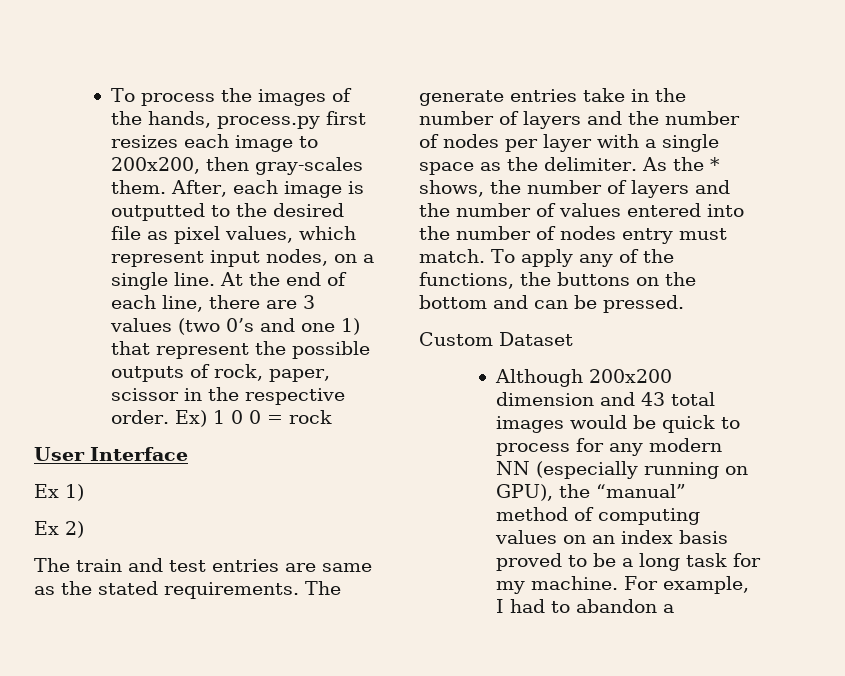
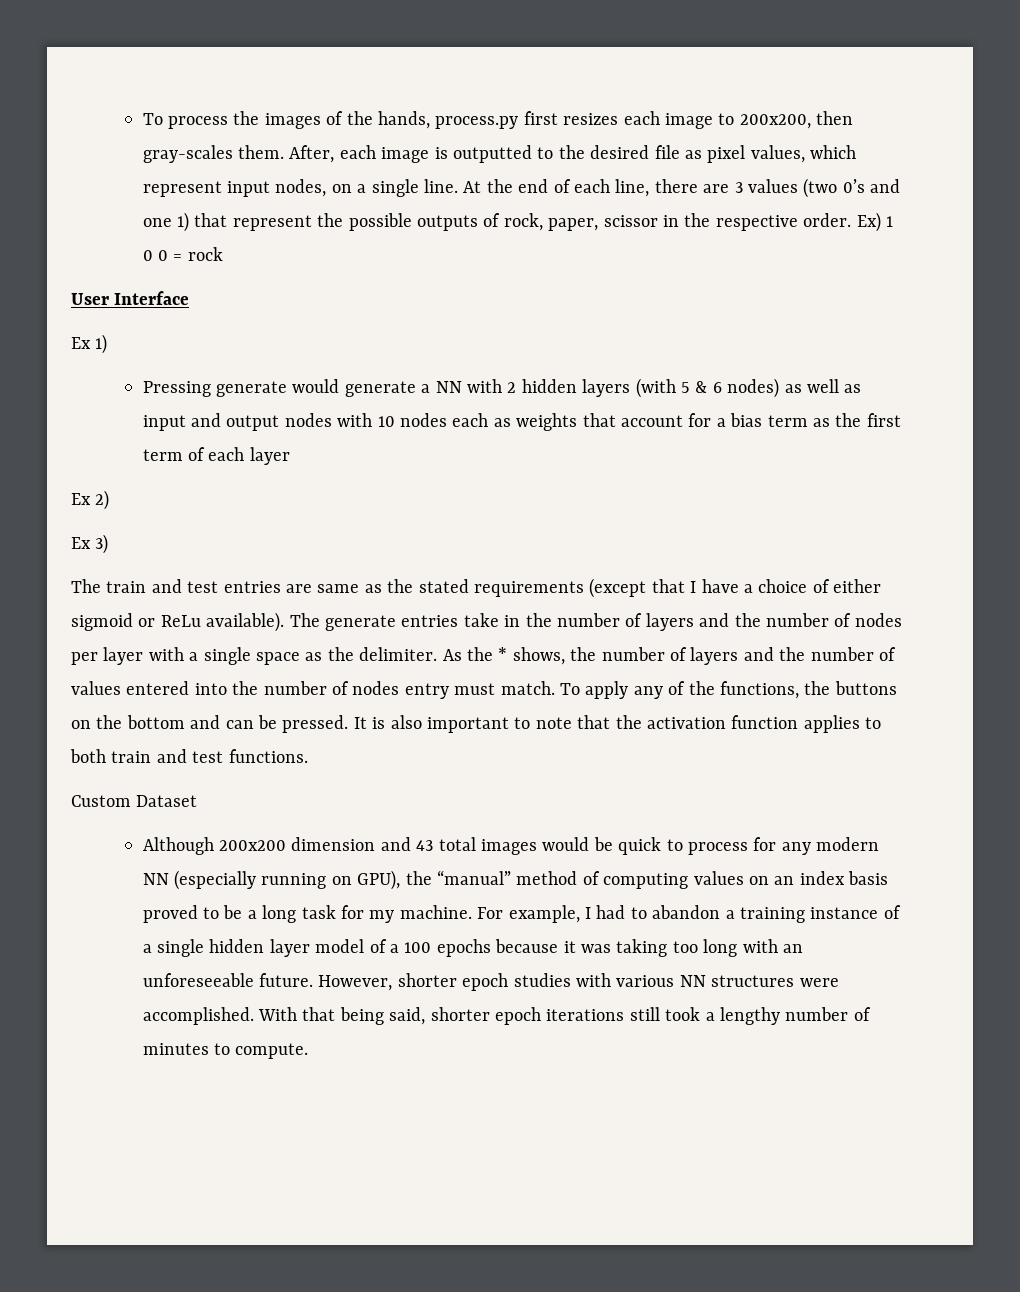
(84, 492) none -> [142,378,862,398] [142,413,901,431] [142,447,290,465] // Pressing generate would generate a NN with 2 hidden layers (with 5 & 6 nodes) as well as input and output nodes with 10 nodes each as weights that account for a bias term as the first term of each layer
(84, 529) none -> [71,534,109,554] // Ex 3)
[164,582,299,599] requirements. -> [473,578,882,598] [71,612,285,632] requirements (except that I have a choice of either sigmoid or ReLu available).
(684, 304) none -> [353,715,882,733] [70,749,308,763] It is also important to note that the activation function applies to both train and test functions.
(675, 608) none -> [739,905,901,923] [142,939,803,957] [142,973,839,991] [142,1007,871,1025] [142,1043,309,1059] training instance of a single hidden layer model of a 100 epochs because it was taking too long with an unforeseeable future. However, shorter epoch studies with various NN structures were accomplished. With that being said, shorter epoch iterations still took a lengthy number of minutes to compute.

